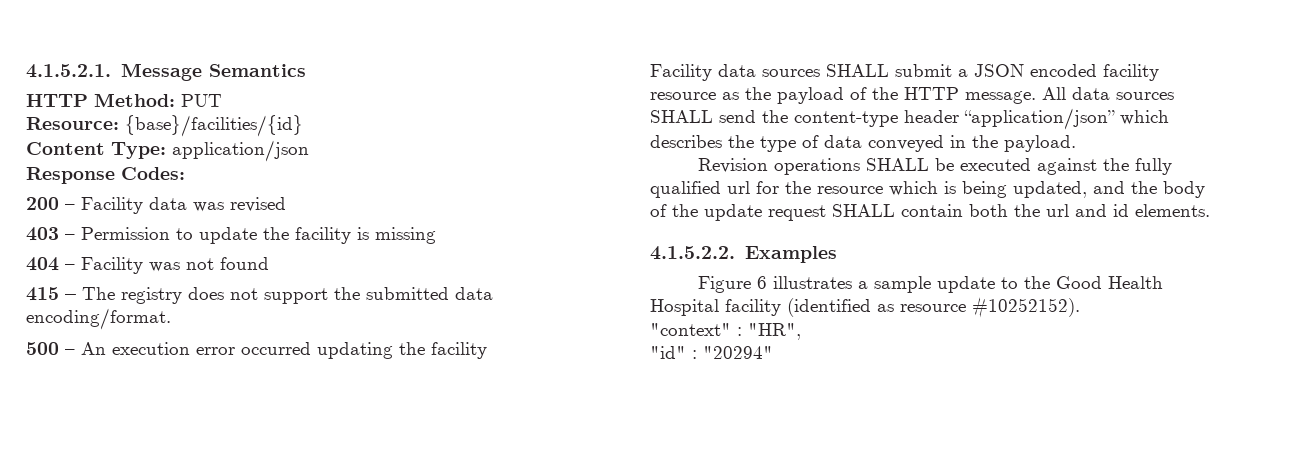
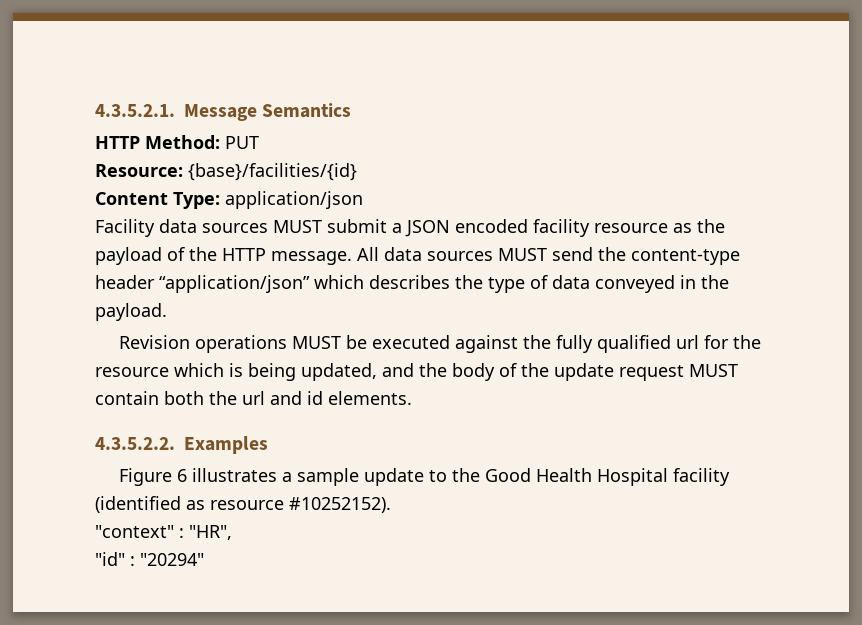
[26,64,111,78] 4.1.5.2.1. -> [95,104,175,117] 4.3.5.2.1.
[26,167,185,184] [26,197,286,214] [26,227,436,244] [26,257,269,274] [26,287,493,304] [26,308,171,330] [26,342,487,359] // Response Codes: // 200 – Facility data was revised // 403 – Permission to update the facility is missing // 404 – Facility was not found // 415 – The registry does not support the submitted data encoding/format. // 500 – An execution error occurred updating the facility -> (363, 200) none
[826,64,889,77] SHALL -> [273,220,322,233] MUST
[650,110,713,123] SHALL -> [498,248,547,261] MUST
[866,158,930,171] SHALL -> [292,336,342,349] MUST
[832,204,895,217] SHALL -> [689,364,738,377] MUST
[650,246,735,260] 4.1.5.2.2. -> [95,437,175,450] 4.3.5.2.2.

